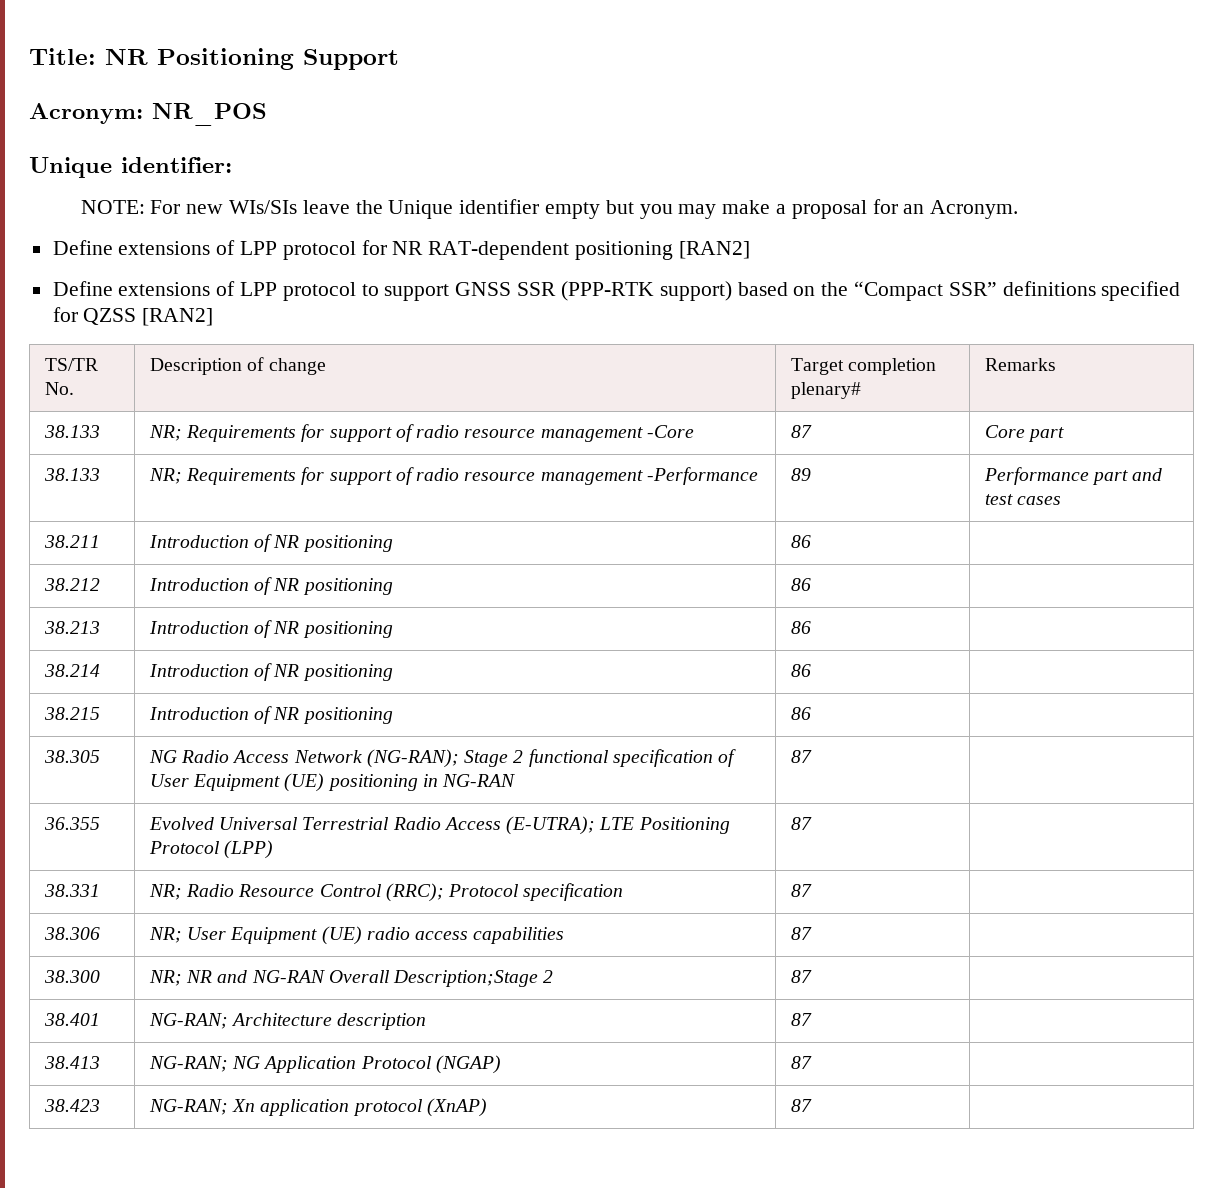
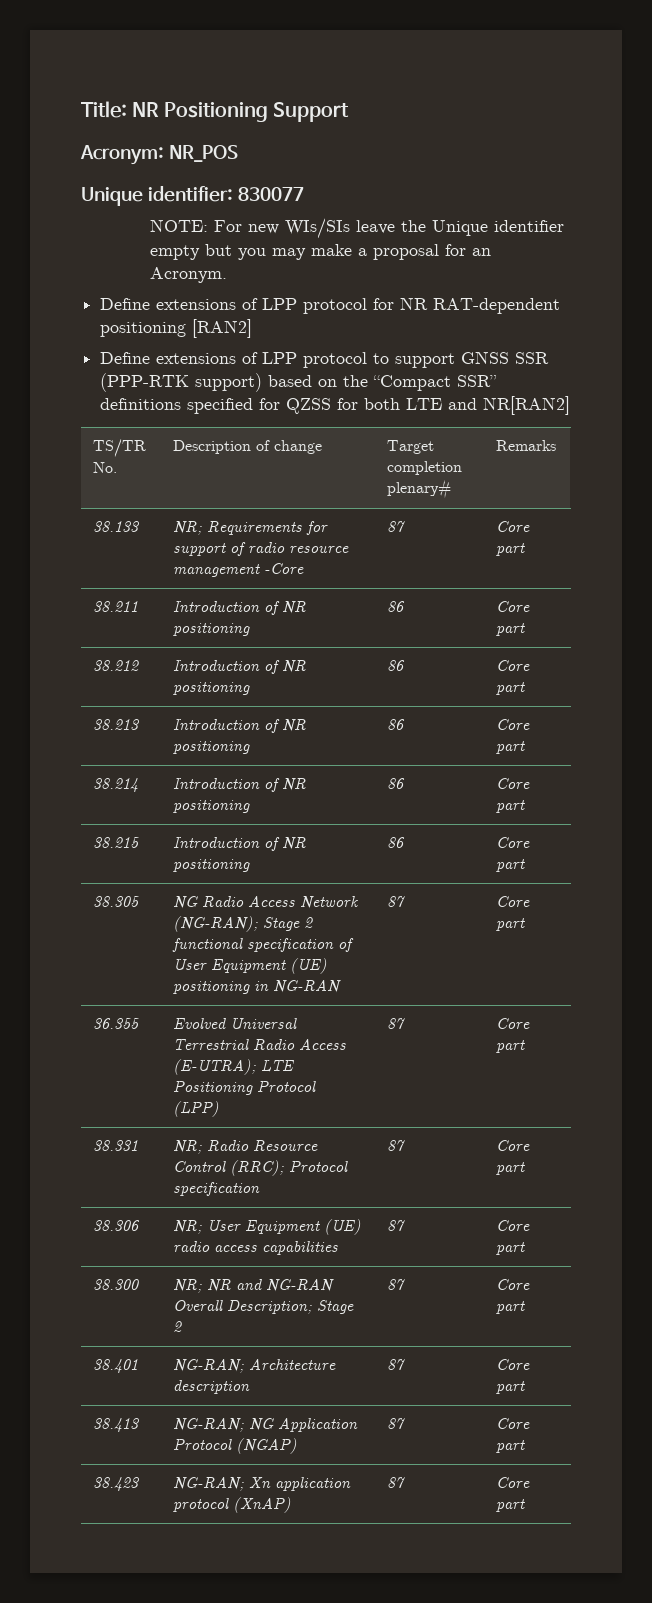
(232, 165) none -> [237,187,304,201] 830077
[142,308,214,326] [RAN2] -> [337,396,571,415] for both LTE and NR[RAN2]
[43,468,100,481] [148,467,758,485] [790,468,811,481] [983,467,1163,485] [984,494,1062,505] // 38.133 | NR; Requirements for support of radio resource management -Performance | 89 | Performance part and test cases -> (526, 549) none
(811, 541) none -> [496,601,531,612] [496,623,526,636] Core part
(811, 584) none -> [496,660,531,671] [496,682,526,695] Core part
(811, 627) none -> [496,719,531,730] [496,741,526,754] Core part
(811, 670) none -> [496,778,531,789] [496,800,526,813] Core part
(811, 713) none -> [496,837,531,848] [496,859,526,872] Core part
(812, 756) none -> [496,896,531,907] [496,918,526,931] Core part
(812, 823) none -> [496,1018,531,1029] [496,1040,526,1053] Core part
(812, 890) none -> [496,1140,531,1151] [496,1162,526,1175] Core part
(812, 933) none -> [496,1220,531,1231] [496,1242,526,1255] Core part
[393,970,539,987] Description;Stage -> [227,1300,355,1314] Description; Stage
(812, 976) none -> [496,1279,531,1290] [496,1301,526,1314] Core part
(812, 1019) none -> [496,1359,531,1370] [496,1381,526,1394] Core part
(812, 1062) none -> [496,1418,531,1429] [496,1440,526,1453] Core part
(812, 1105) none -> [496,1477,531,1488] [496,1499,526,1512] Core part

